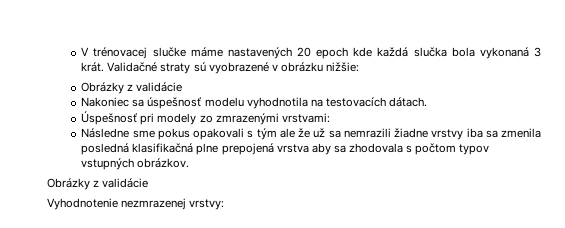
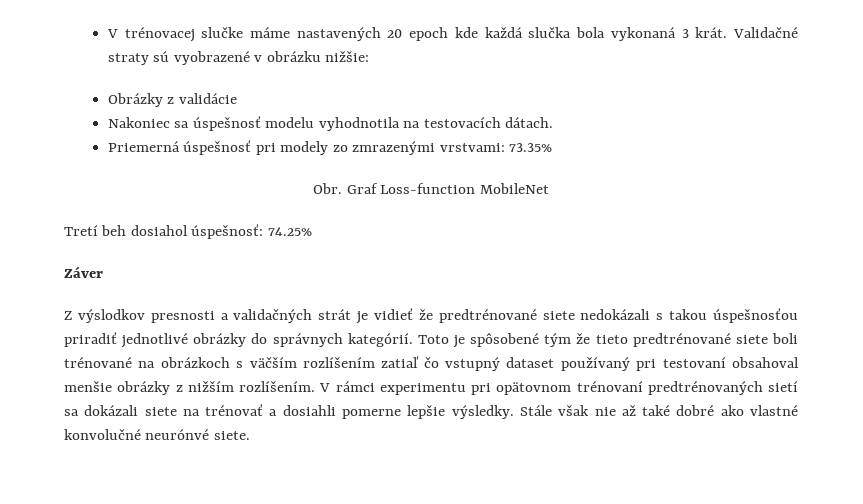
[81,111,138,125] Úspešnosť -> [107,140,252,155] Priemerná úspešnosť
[81,128,541,140] [81,143,490,155] [81,158,190,170] [47,178,149,190] [47,198,225,210] // Následne sme pokus opakovali s tým ale že už sa nemrazili žiadne vrstvy iba sa zmenila posledná klasifikačná plne prepojená vrstva aby sa zhodovala s počtom typov vstupných obrázkov. // Obrázky z validácie // Vyhodnotenie nezmrazenej vrstvy: -> [509,143,553,152] [313,183,549,194] [64,224,312,239] [64,266,103,278] [64,308,798,324] [64,332,798,348] [64,356,800,371] [64,381,798,395] [64,404,798,419] [64,429,250,440] 73.35% // Obr. Graf Loss-function MobileNet // Tretí beh dosiahol úspešnosť: 74.25% // Záver // Z výslodkov presnosti a validačných strát je vidieť že predtrénované siete nedokázali s takou úspešnosťou priradiť jednotlivé obrázky do správnych kategórií. Toto je spôsobené tým že tieto predtrénované siete boli trénované na obrázkoch s väčším rozlíšením zatiaľ čo vstupný dataset používaný pri testovaní obsahoval menšie obrázky z nižším rozlíšením. V rámci experimentu pri opätovnom trénovaní predtrénovaných sietí sa dokázali siete na trénovať a dosiahli pomerne lepšie výsledky. Stále však nie až také dobré ako vlastné konvolučné neurónvé siete.

